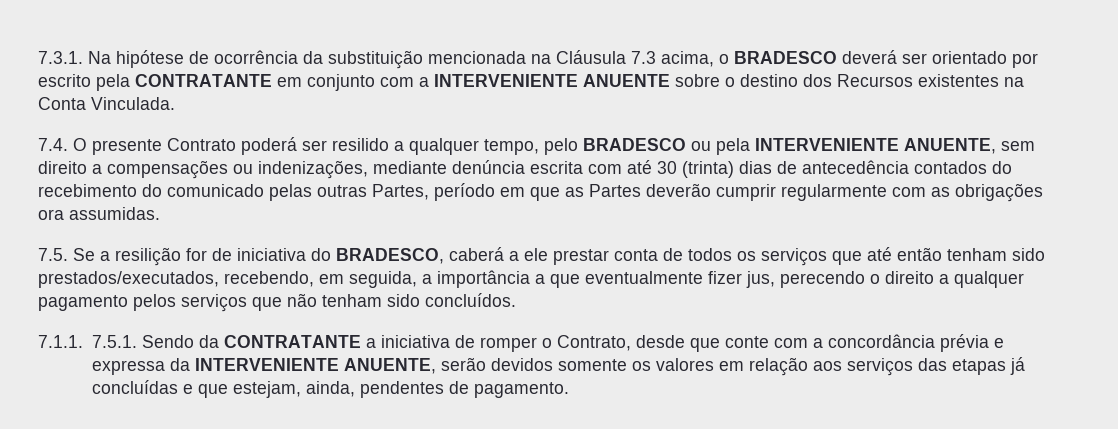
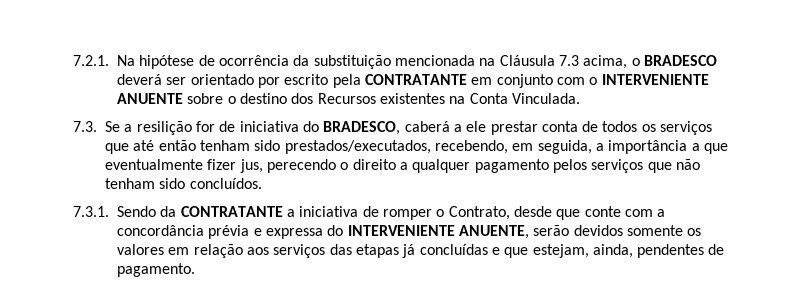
[38,51,83,64] 7.3.1. -> [73,55,109,66] 7.2.1.
[419,77,429,87] a -> [589,77,598,85] o
[38,137,1035,155] [38,160,1012,179] [38,183,1043,202] [38,207,160,220] [38,248,68,261] 7.4. O presente Contrato poderá ser resilido a qualquer tempo, pelo BRADESCO ou pela INTERVENIENTE ANUENTE, sem direito a compensações ou indenizações, mediante denúncia escrita com até 30 (trinta) dias de antecedência contados do recebimento do comunicado pelas outras Partes, período em que as Partes deverão cumprir regularmente com as obrigações ora assumidas. // 7.5. -> [73,121,97,132] 7.3.
[38,335,137,348] 7.1.1. 7.5.1. -> [73,206,109,217] 7.3.1.
[169,358,190,371] da -> [327,225,344,236] do

